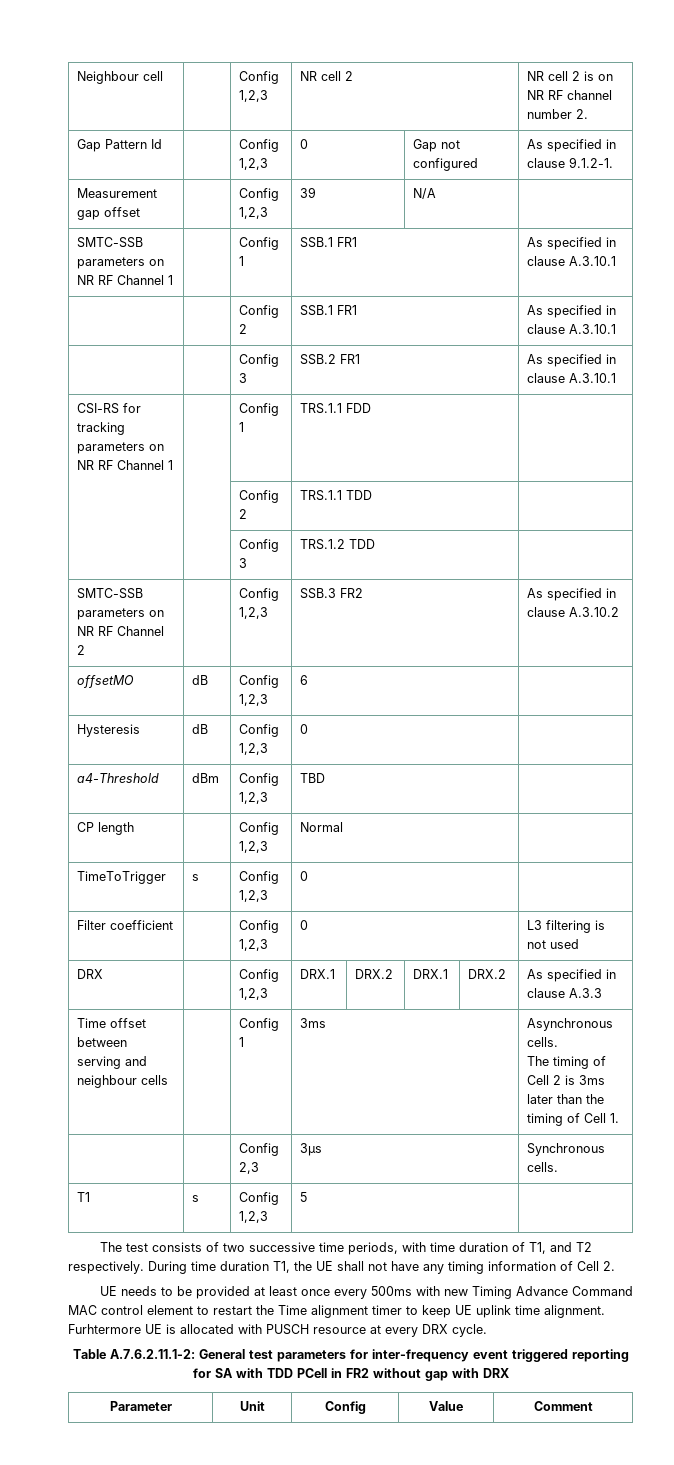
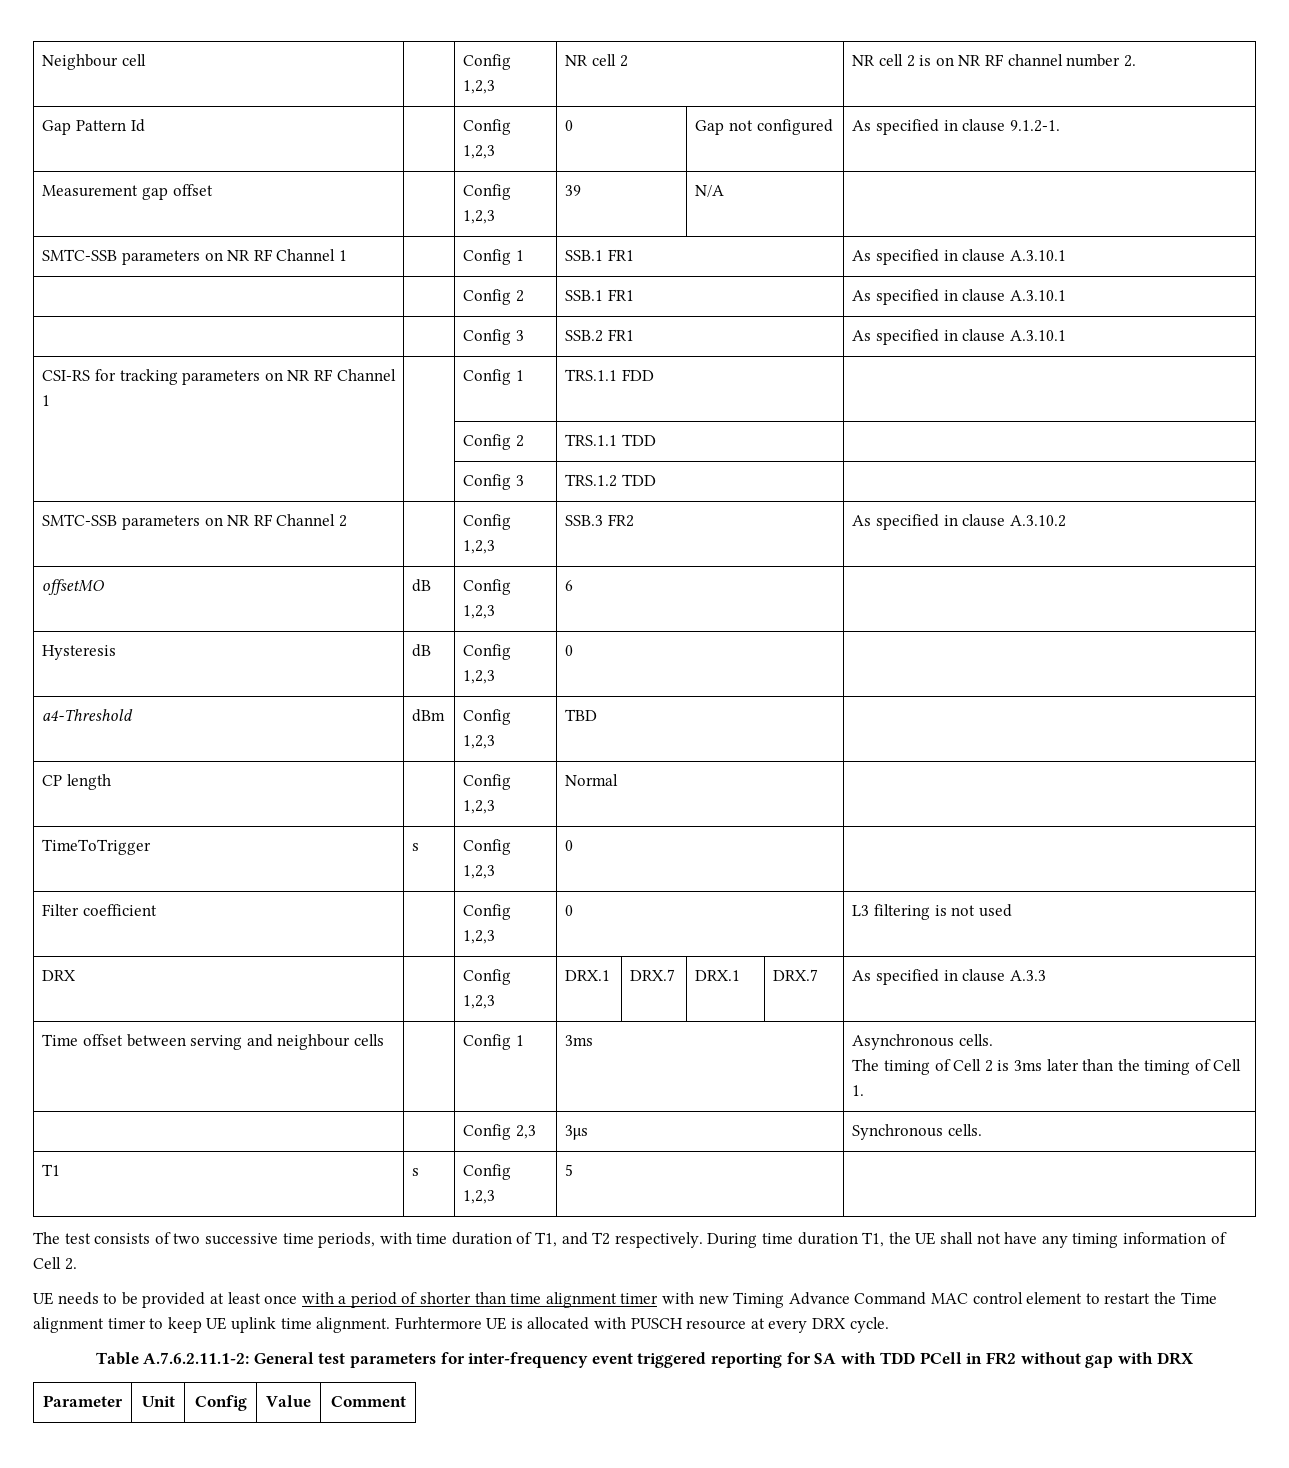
[355,969,394,979] [413,969,449,979] [468,969,507,979] DRX.2 | DRX.1 | DRX.2 -> [630,969,676,981] [695,970,741,981] [773,969,819,981] DRX.7 | DRX.1 | DRX.7
[333,1286,412,1299] every 500ms -> [301,1292,659,1308] with a period of shorter than time alignment timer

